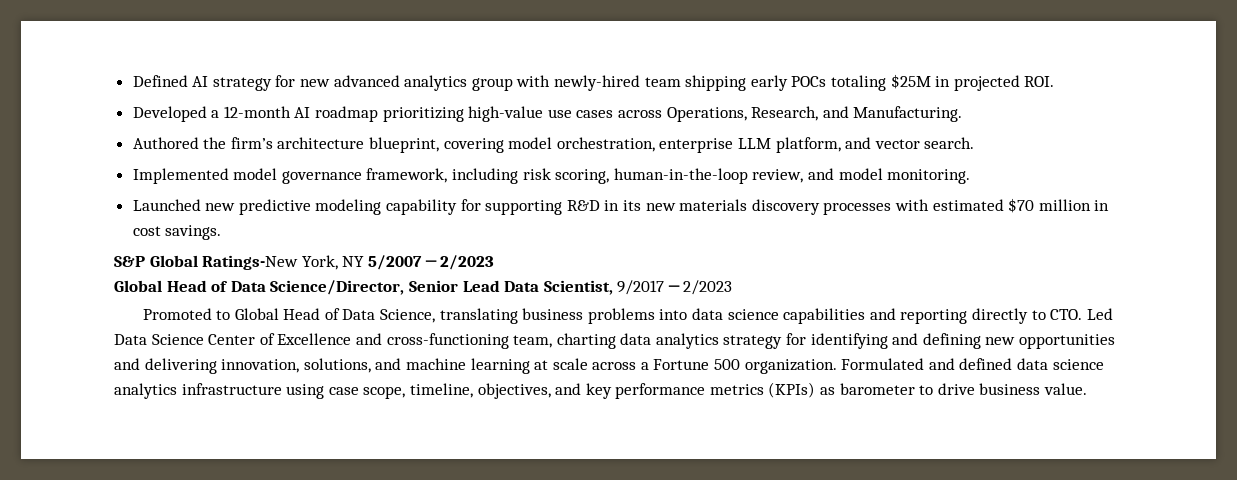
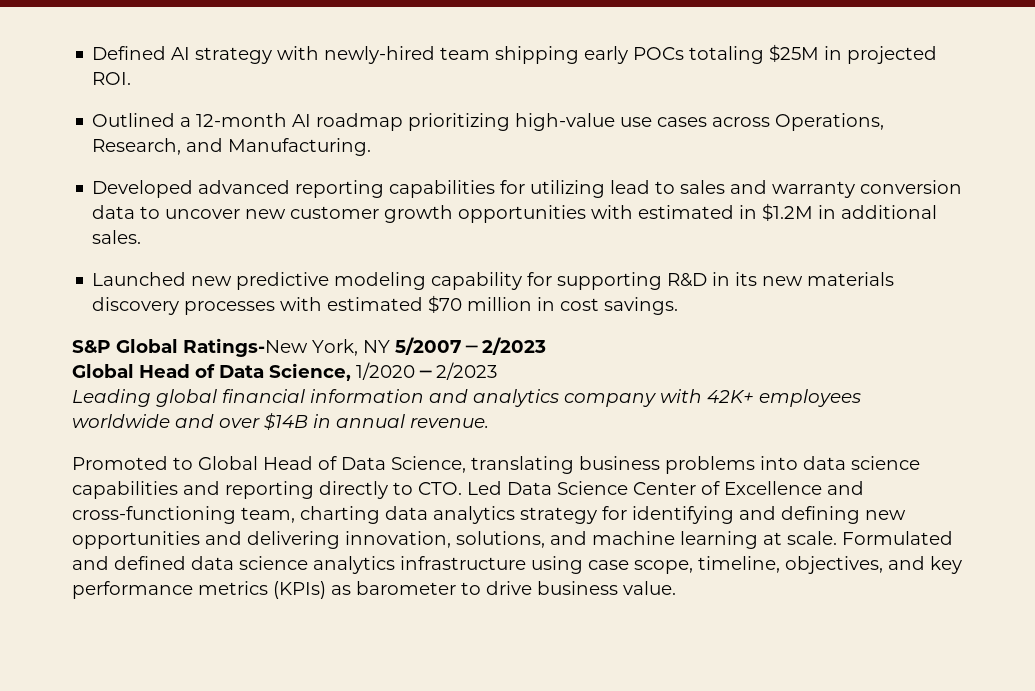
[275,75,513,91] for new advanced analytics group -> (273, 55) none
[132,106,207,122] Developed -> [92,113,176,127] Outlined
[132,137,975,153] [132,168,971,184] Authored the firm’s architecture blueprint, covering model orchestration, enterprise LLM platform, and vector search. // Implemented model governance framework, including risk scoring, human-in-the-loop review, and model monitoring. -> [92,180,963,198] [92,203,938,223] [92,230,142,244] Developed advanced reporting capabilities for utilizing lead to sales and warranty conversion data to uncover new customer growth opportunities with estimated in $1.2M in additional sales.
[270,280,733,295] Science/Director, Senior Lead Data Scientist, 9/2017 ─ 2/2023 -> [269,362,497,381] [72,389,861,407] [72,413,489,430] Science, 1/2020 ─ 2/2023 // Leading global financial information and analytics company with 42K+ employees worldwide and over $14B in annual revenue.
[552,358,837,374] scale across a Fortune 500 organization. -> [787,531,837,545] scale.

